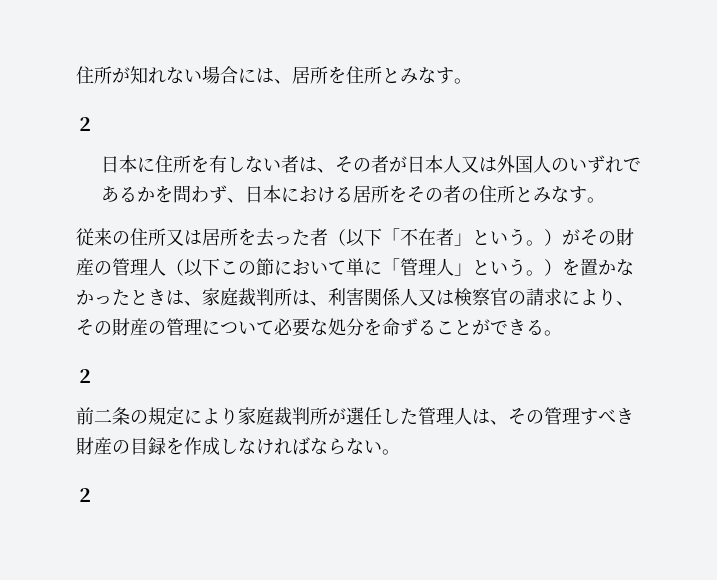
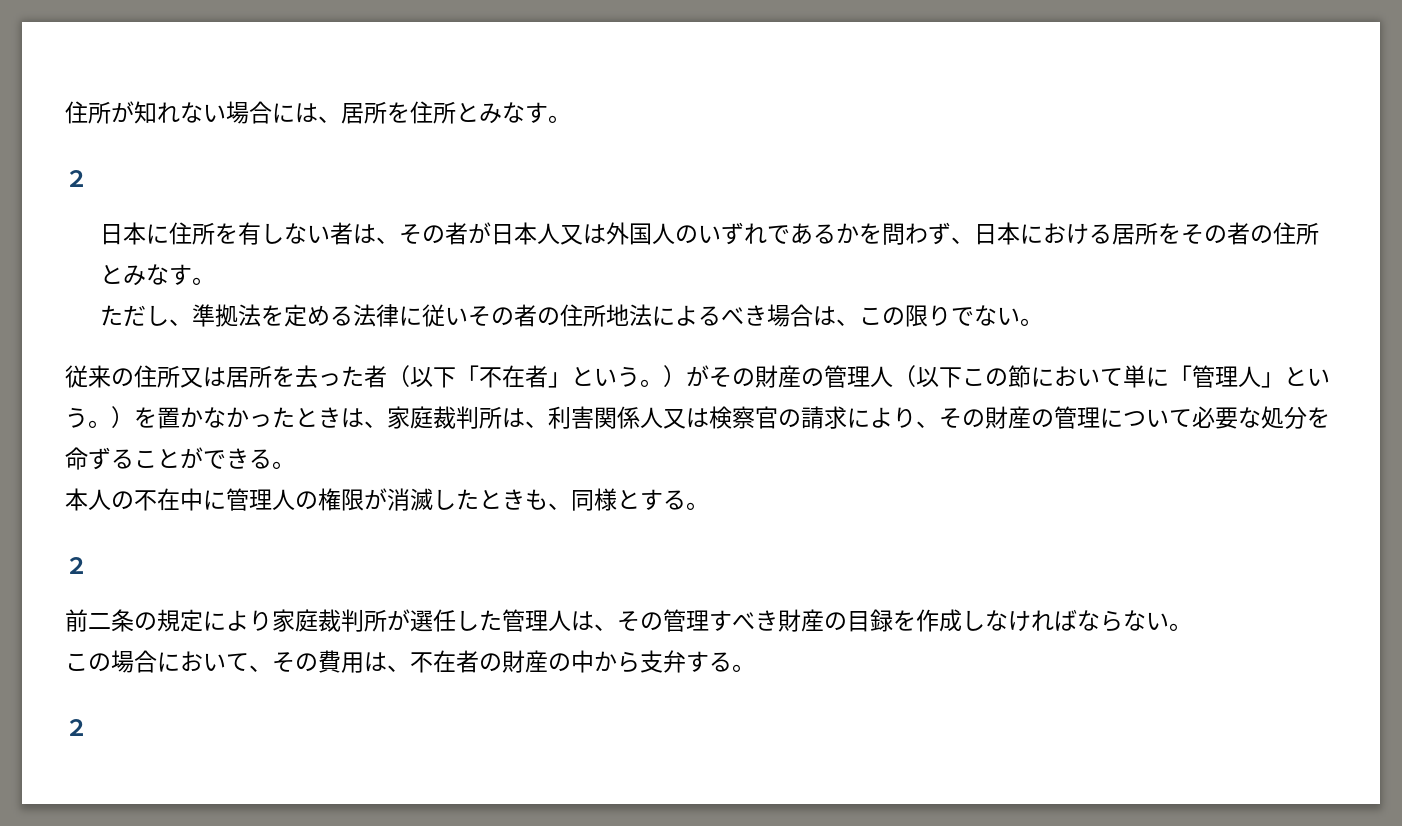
(605, 200) none -> [99,304,1043,327] // ただし、準拠法を定める法律に従いその者の住所地法によるべき場合は、この限りでない。
(562, 333) none -> [65,488,709,511] // 本人の不在中に管理人の権限が消滅したときも、同様とする。
(400, 452) none -> [65,650,755,673] // この場合において、その費用は、不在者の財産の中から支弁する。

